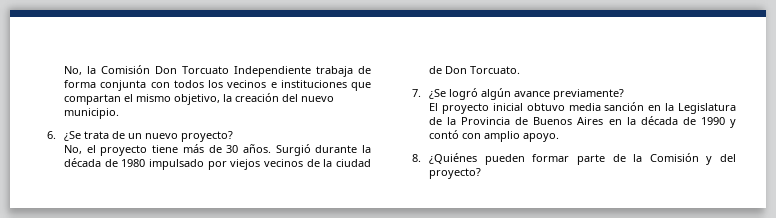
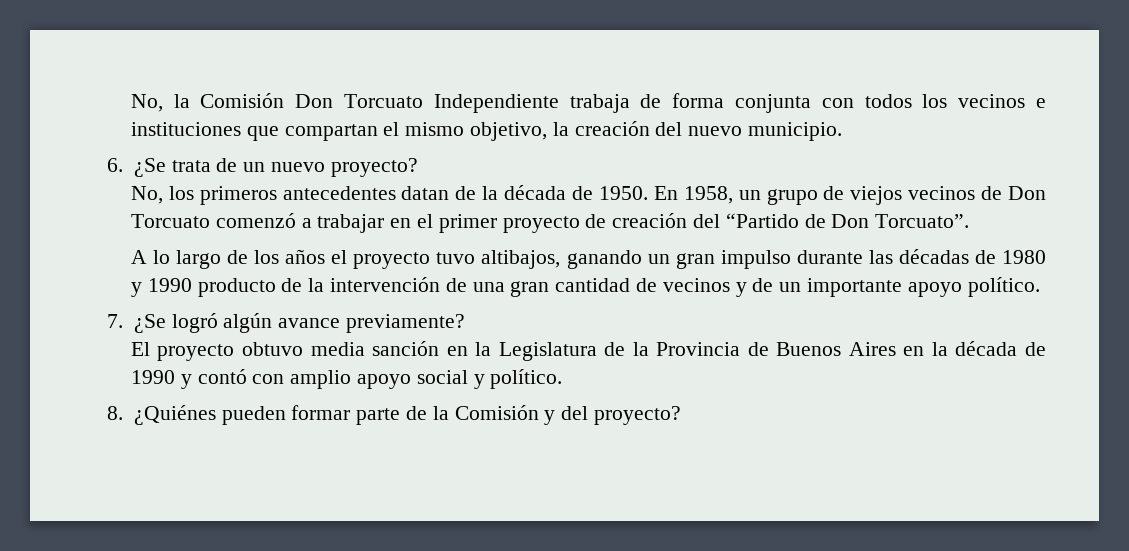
[86,144,371,156] [64,158,371,170] [429,66,521,74] el proyecto tiene más de 30 años. Surgió durante la década de 1980 impulsado por viejos vecinos de la ciudad de Don Torcuato. -> [168,185,1046,205] [130,213,970,233] [130,249,1046,269] [130,277,1040,297] los primeros antecedentes datan de la década de 1950. En 1958, un grupo de viejos vecinos de Don Torcuato comenzó a trabajar en el primer proyecto de creación del “Partido de Don Torcuato”. // A lo largo de los años el proyecto tuvo altibajos, ganando un gran impulso durante las décadas de 1980 y 1990 producto de la intervención de una gran cantidad de vecinos y de un importante apoyo político.
[492,103,523,111] inicial -> (235, 352) none
[523,133,560,142] apoyo. -> [356,369,563,389] apoyo social y político.

